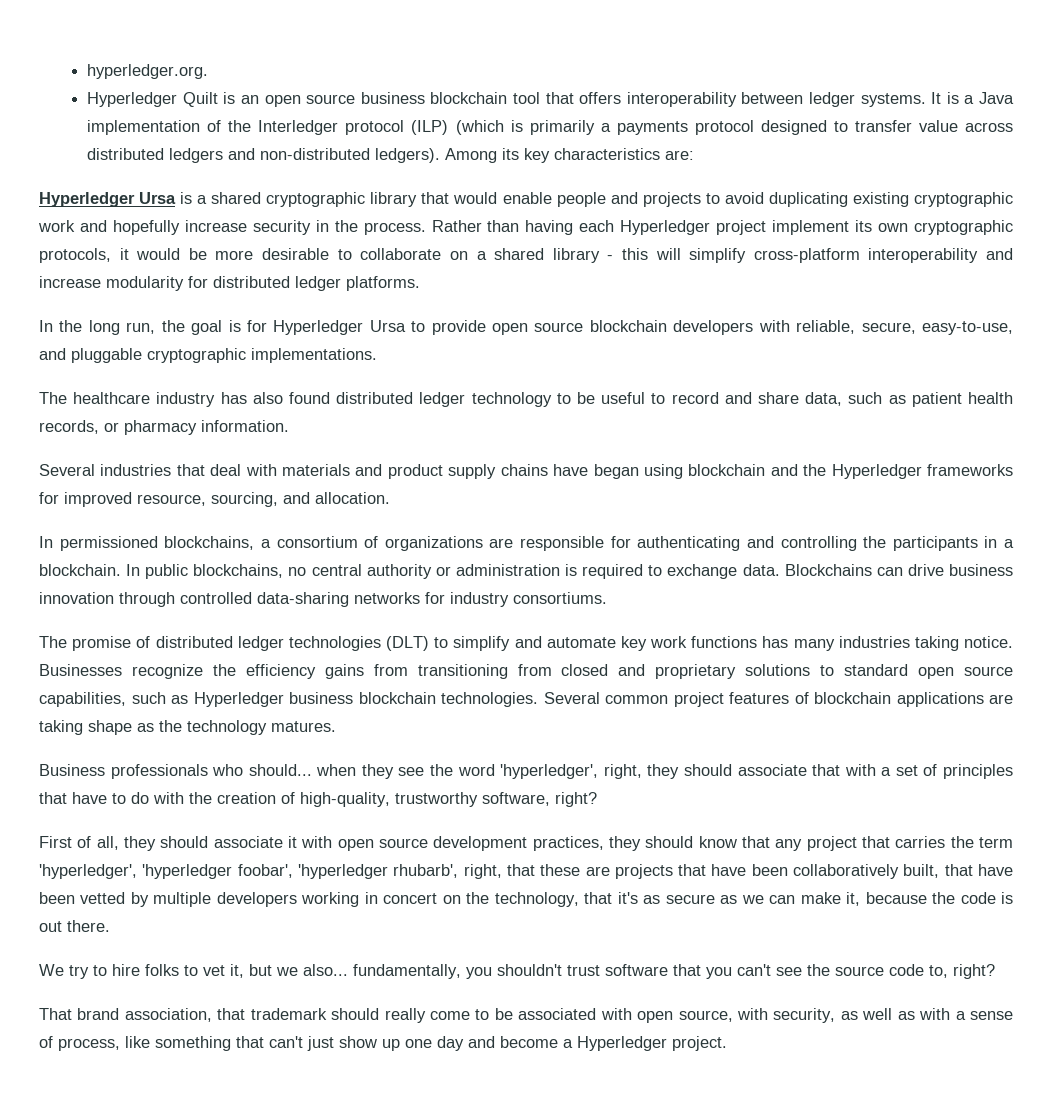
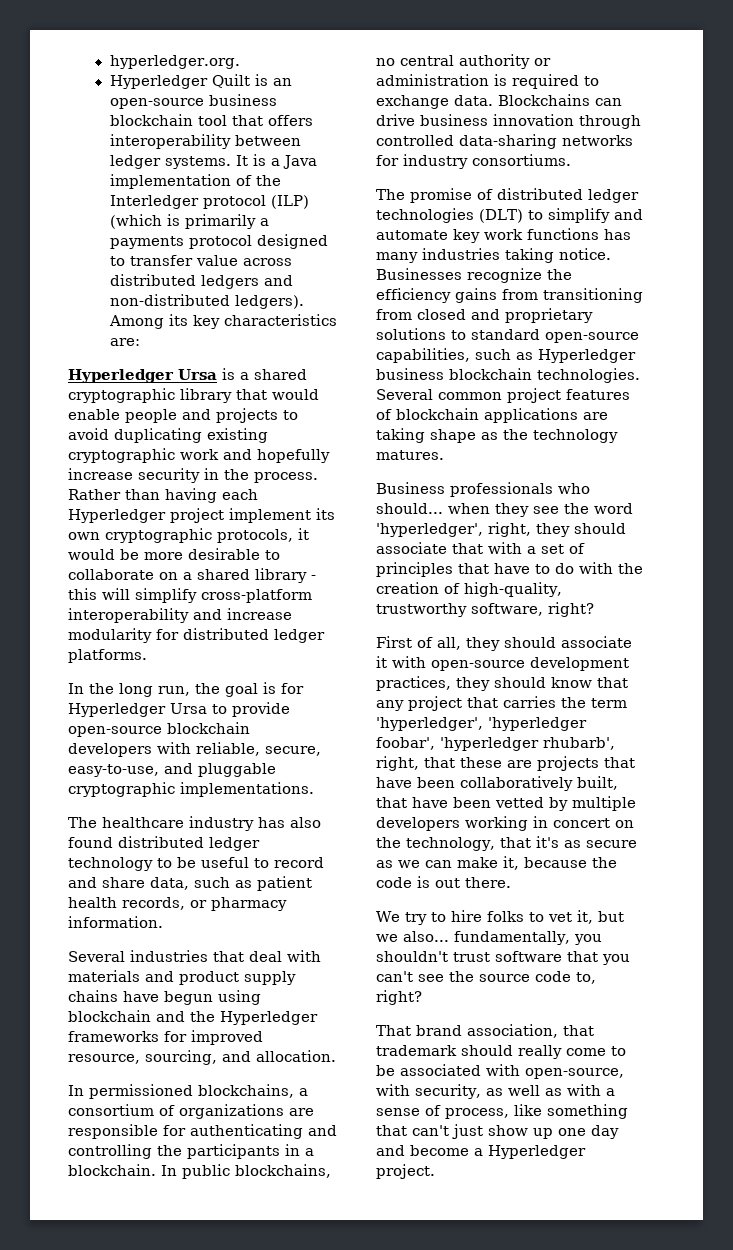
[264,94,356,107] open source -> [109,98,204,109] open-source
[492,322,584,335] open source -> [68,726,162,737] open-source
[593,464,639,479] began -> [164,991,213,1005] begun
[918,666,1013,679] open source -> [545,332,639,343] open-source
[337,838,428,851] open source -> [431,660,525,671] open-source
[637,1010,733,1023] open source, -> [525,1068,624,1079] open-source,

